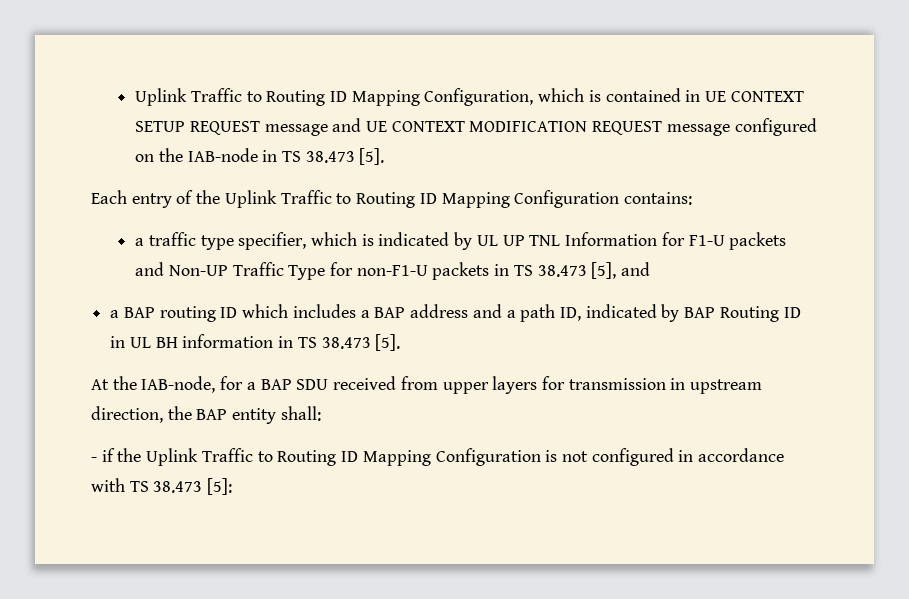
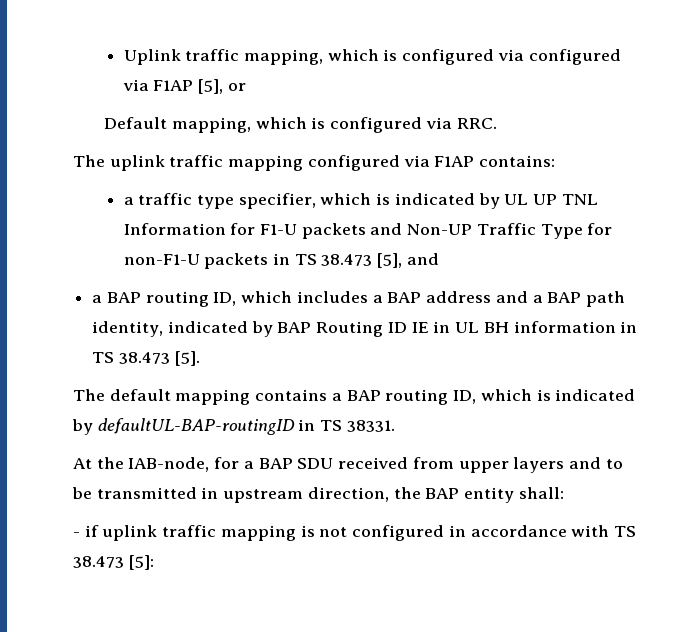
[135,88,804,106] [135,118,817,136] [135,148,385,165] [91,190,620,208] Uplink Traffic to Routing ID Mapping Configuration, which is contained in UE CONTEXT SETUP REQUEST message and UE CONTEXT MODIFICATION REQUEST message configured on the IAB-node in TS 38.473 [5]. // Each entry of the Uplink Traffic to Routing ID Mapping Configuration -> [123,49,621,65] [122,79,246,94] [104,117,497,133] [73,155,475,171] Uplink traffic mapping, which is configured via configured via F1AP [5], or // Default mapping, which is configured via RRC. // The uplink traffic mapping configured via F1AP
[220,307,238,318] ID -> [213,292,237,306] ID,
[520,304,581,322] path ID, -> [547,291,625,307] [92,321,164,337] BAP path identity,
(801, 312) none -> [411,322,429,333] IE
(401, 342) none -> [73,389,636,405] [72,418,395,435] // The default mapping contains a BAP routing ID, which is indicated by defaultUL-BAP-routingID in TS 38331.
[541,376,666,390] for transmission -> [568,457,623,469] [72,487,197,499] and to be transmitted
[117,448,541,466] the Uplink Traffic to Routing ID Mapping Configuration -> [102,525,296,541] uplink traffic mapping

